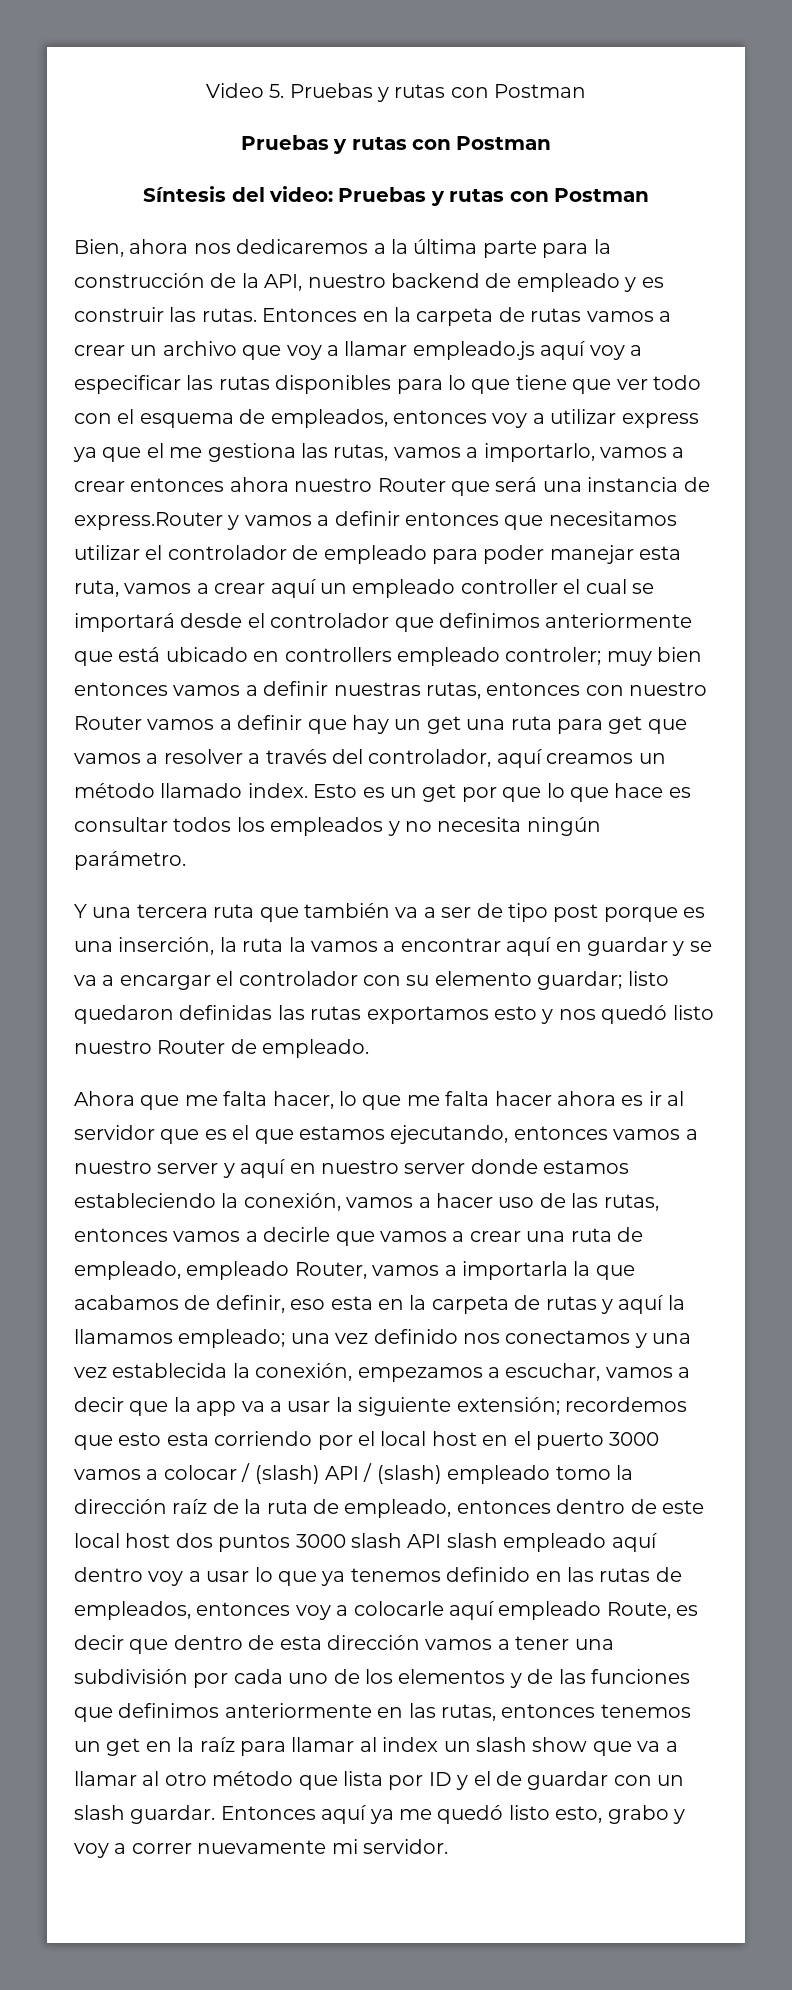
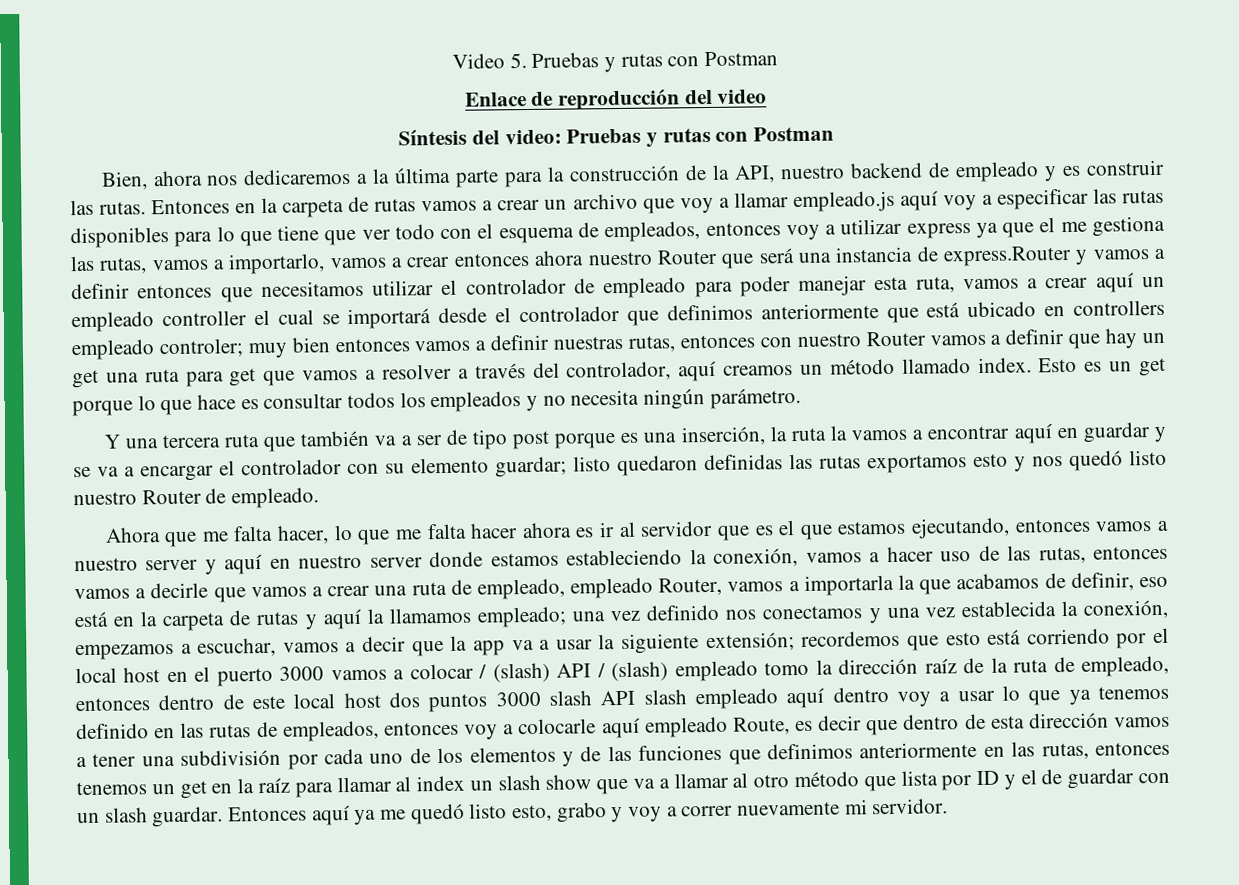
[240,135,552,154] Pruebas y rutas con Postman -> [464,88,768,111] Enlace de reproducción del video
[461,787,542,802] por que -> [72,400,133,417] porque
[330,1296,373,1310] esta -> [74,611,109,628] está
[166,1432,209,1446] esta -> [987,629,1022,645] está

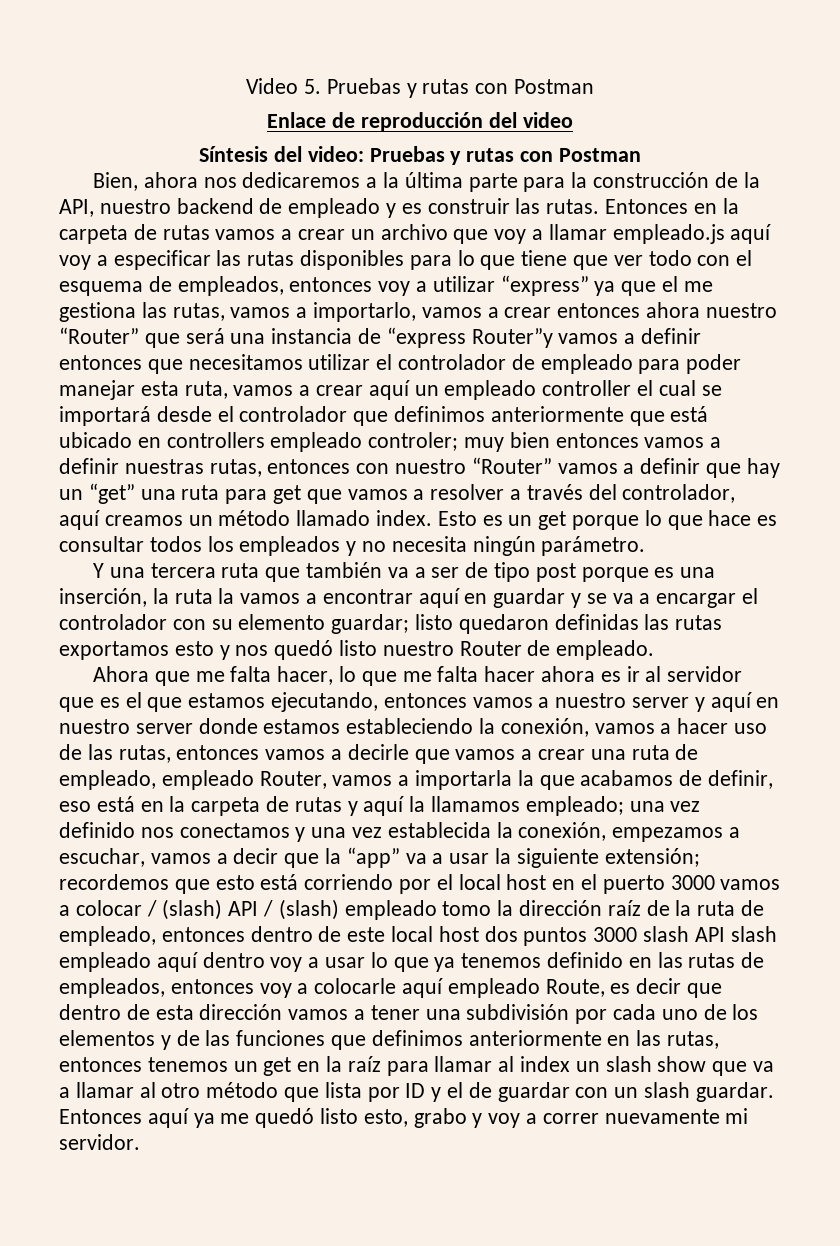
[906,223,971,239] express -> [500,275,589,296] “express”
[656,249,718,265] Router -> [59,327,139,344] “Router”
[942,245,1089,267] express.Router y -> [386,327,553,348] “express Router”y
[865,331,926,347] Router -> [471,457,552,474] “Router”
[72,369,99,389] get -> [88,483,135,504] “get”
[472,640,505,656] app -> [346,847,400,868] “app”

